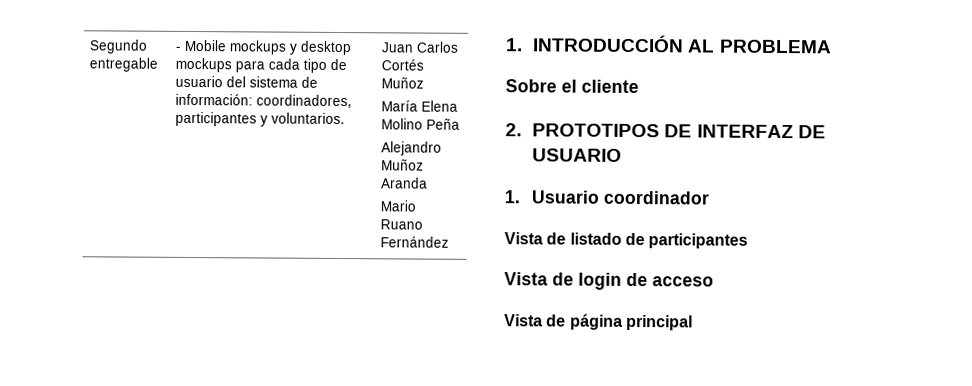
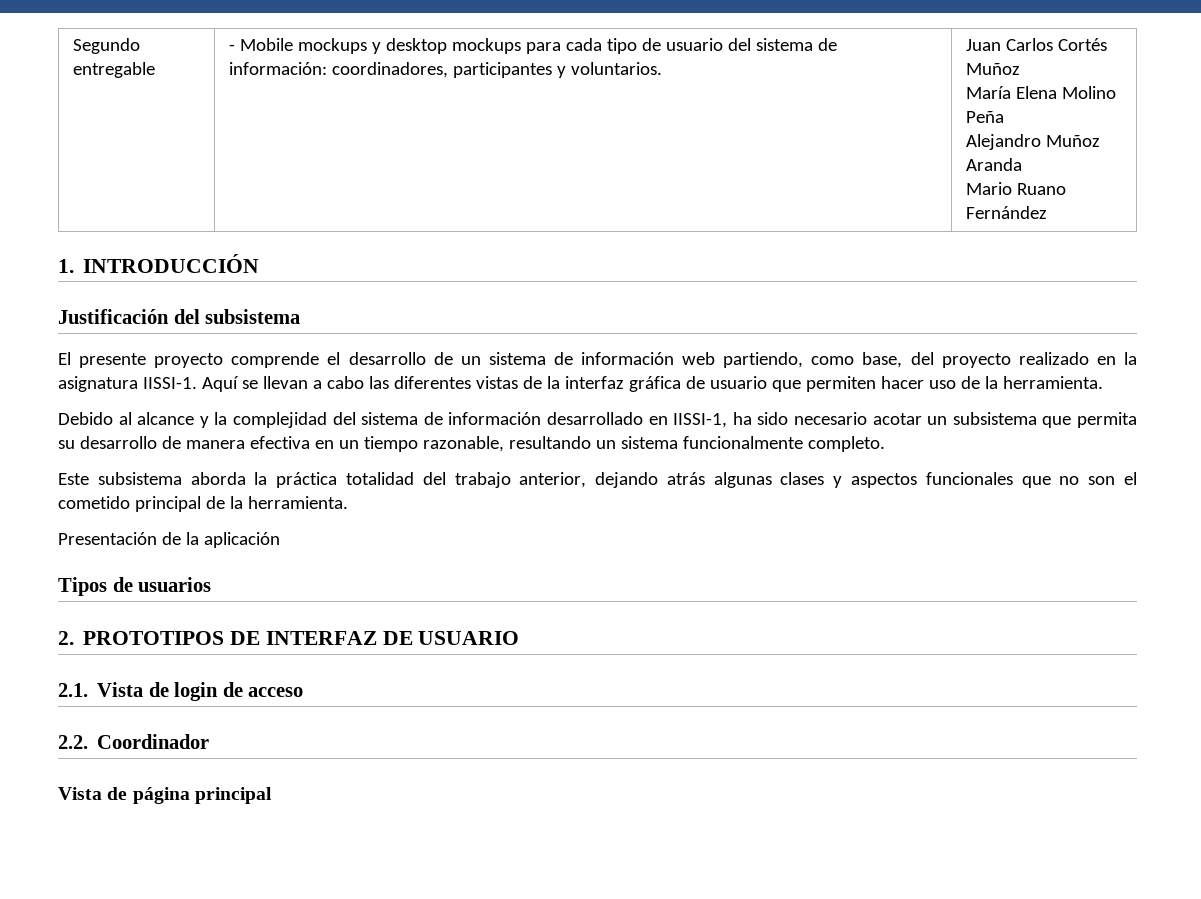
[687,39,832,54] [505,79,639,94] AL PROBLEMA // Sobre el cliente -> [58,309,301,324] [58,352,1137,368] [58,376,1103,392] [58,412,1138,428] [58,436,885,452] [58,472,1137,488] [58,496,348,512] [58,532,280,548] [58,577,212,596] // Justificación del subsistema // El presente proyecto comprende el desarrollo de un sistema de información web partiendo, como base, del proyecto realizado en la asignatura IISSI-1. Aquí se llevan a cabo las diferentes vistas de la interfaz gráfica de usuario que permiten hacer uso de la herramienta. // Debido al alcance y la complejidad del sistema de información desarrollado en IISSI-1, ha sido necesario acotar un subsistema que permita su desarrollo de manera efectiva en un tiempo razonable, resultando un sistema funcionalmente completo. // Este subsistema aborda la práctica totalidad del trabajo anterior, dejando atrás algunas clases y aspectos funcionales que no son el cometido principal de la herramienta. // Presentación de la aplicación // Tipos de usuarios
[504,190,711,205] [504,232,749,249] 1. Usuario coordinador // Vista de listado de participantes // -> [58,683,88,697] 2.1.
(714, 281) none -> [58,734,210,749] // 2.2. Coordinador

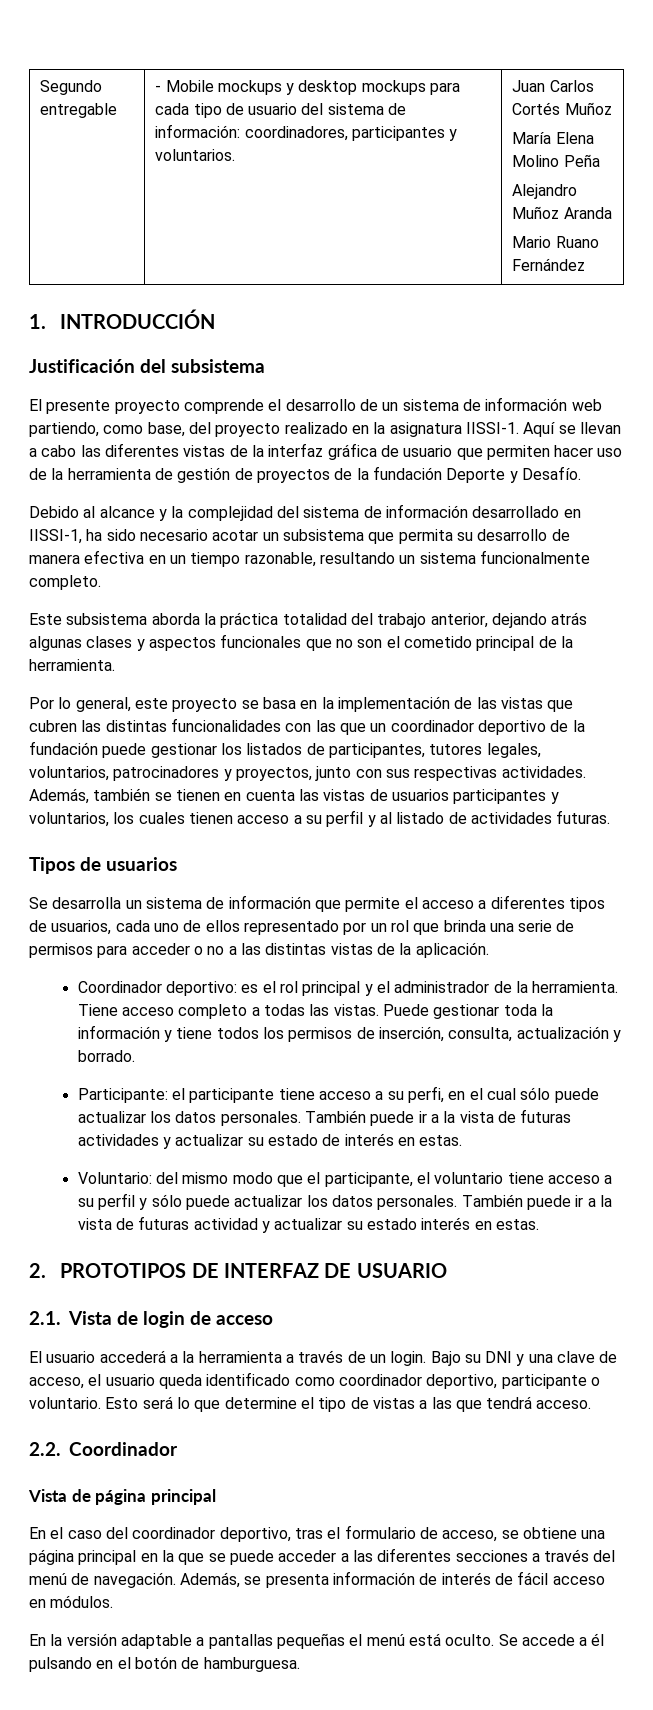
[1002,376,1103,389] herramienta. -> [67,466,581,483] herramienta de gestión de proyectos de la fundación Deporte y Desafío.
[58,532,280,548] [58,577,212,596] Presentación de la aplicación // Tipos de usuarios -> [29,696,574,712] [29,718,585,735] [29,741,541,758] [29,766,586,781] [29,788,559,804] [29,810,611,827] [29,857,177,874] [29,895,605,912] [29,920,575,935] [29,942,489,958] [77,981,619,996] [77,1004,554,1019] [77,1025,622,1042] [77,1050,135,1062] [77,1086,599,1103] [77,1109,572,1126] [77,1133,463,1149] [77,1172,613,1187] [77,1193,612,1210] [77,1216,540,1233] Por lo general, este proyecto se basa en la implementación de las vistas que cubren las distintas funcionalidades con las que un coordinador deportivo de la fundación puede gestionar los listados de participantes, tutores legales, voluntarios, patrocinadores y proyectos, junto con sus respectivas actividades. Además, también se tienen en cuenta las vistas de usuarios participantes y voluntarios, los cuales tienen acceso a su perfil y al listado de actividades futuras. // Tipos de usuarios // Se desarrolla un sistema de información que permite el acceso a diferentes tipos de usuarios, cada uno de ellos representado por un rol que brinda una serie de permisos para acceder o no a las distintas vistas de la aplicación. // Coordinador deportivo: es el rol principal y el administrador de la herramienta. Tiene acceso completo a todas las vistas. Puede gestionar toda la información y tiene todos los permisos de inserción, consulta, actualización y borrado. // Participante: el participante tiene acceso a su perfi, en el cual sólo puede actualizar los datos personales. También puede ir a la vista de futuras actividades y actualizar su estado de interés en estas. // Voluntario: del mismo modo que el participante, el voluntario tiene acceso a su perfil y sólo puede actualizar los datos personales. También puede ir a la vista de futuras actividad y actualizar su estado interés en estas.
(304, 692) none -> [29,1350,618,1366] [29,1372,600,1389] [29,1396,592,1412] // El usuario accederá a la herramienta a través de un login. Bajo su DNI y una clave de acceso, el usuario queda identificado como coordinador deportivo, participante o voluntario. Esto será lo que determine el tipo de vistas a las que tendrá acceso.
(272, 795) none -> [29,1525,606,1542] [29,1548,616,1565] [29,1571,605,1588] [29,1595,114,1608] [29,1633,605,1649] [29,1656,300,1672] // En el caso del coordinador deportivo, tras el formulario de acceso, se obtiene una página principal en la que se puede acceder a las diferentes secciones a través del menú de navegación. Además, se presenta información de interés de fácil acceso en módulos. // En la versión adaptable a pantallas pequeñas el menú está oculto. Se accede a él pulsando en el botón de hamburguesa.

